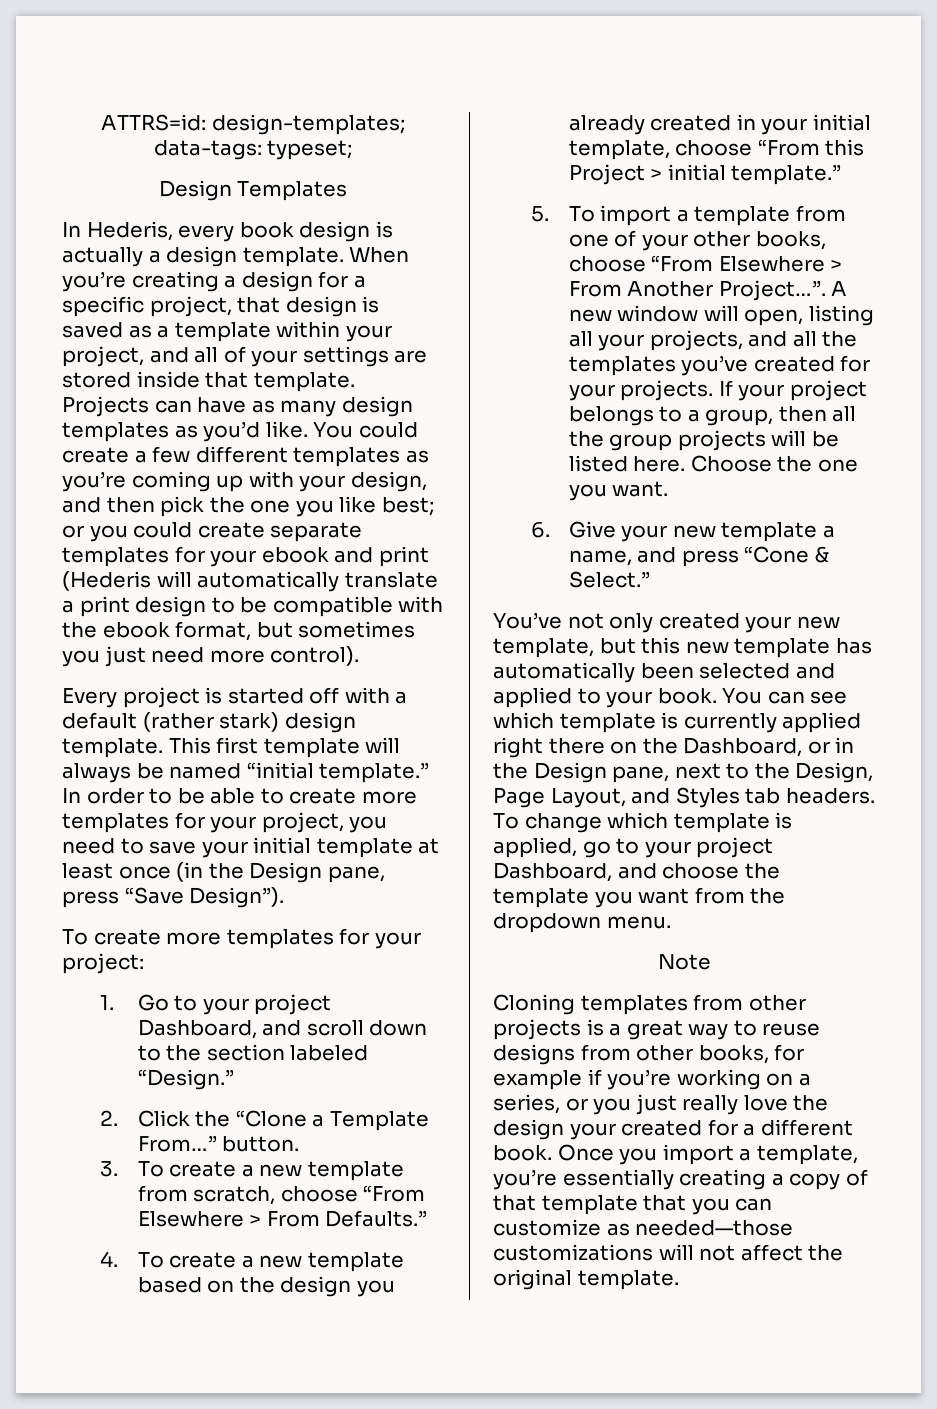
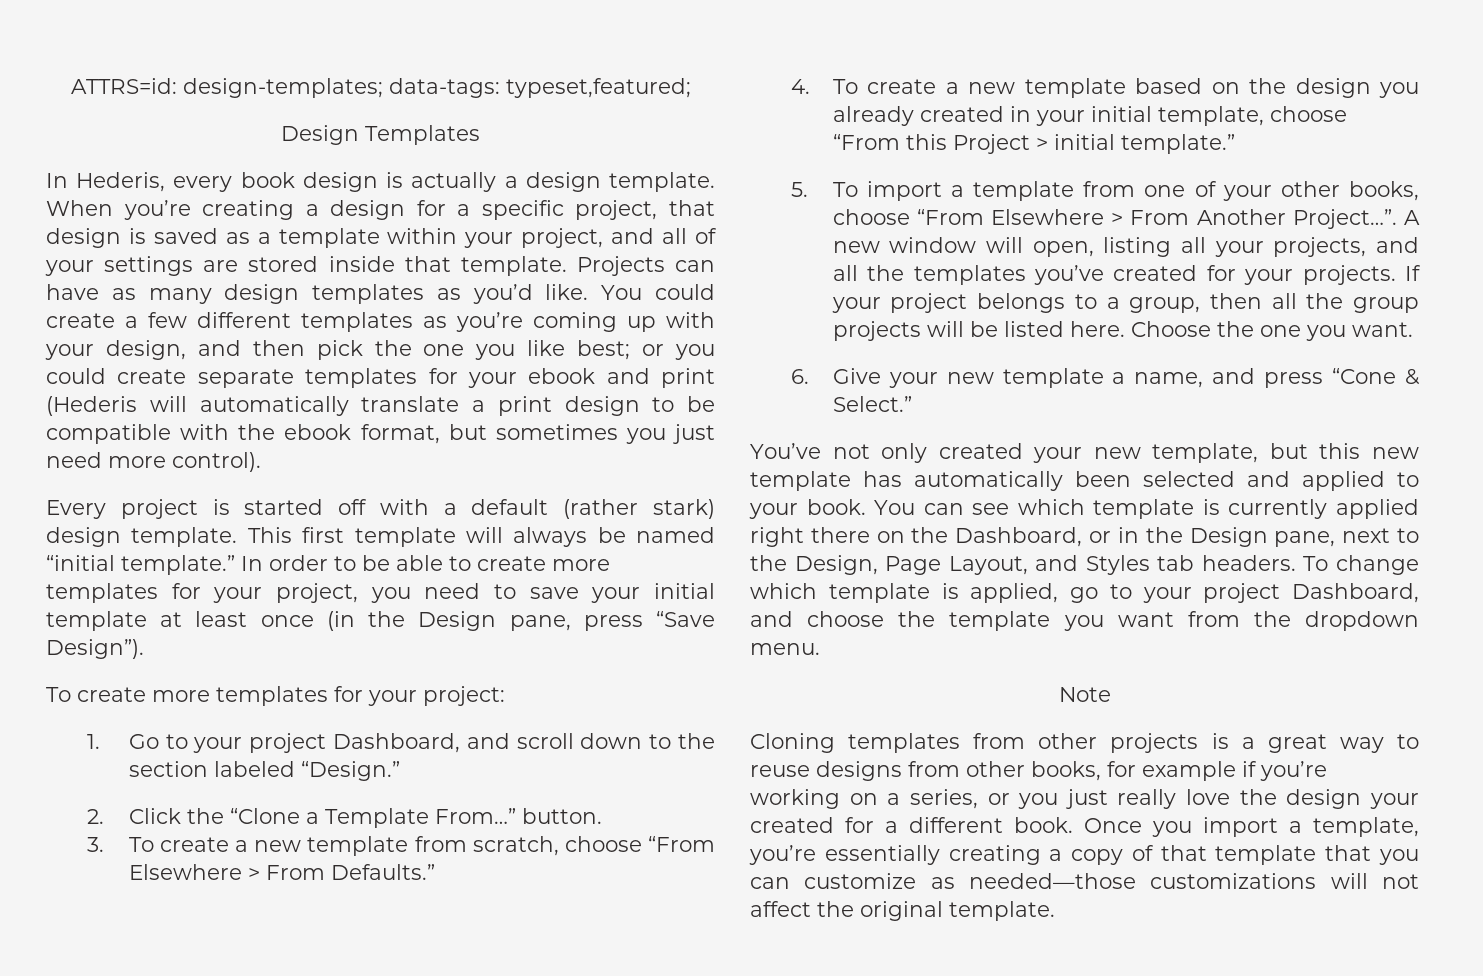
[267,140,353,160] typeset; -> [505,78,691,98] typeset,featured;

